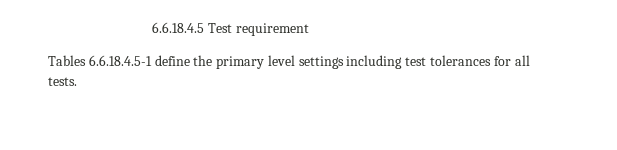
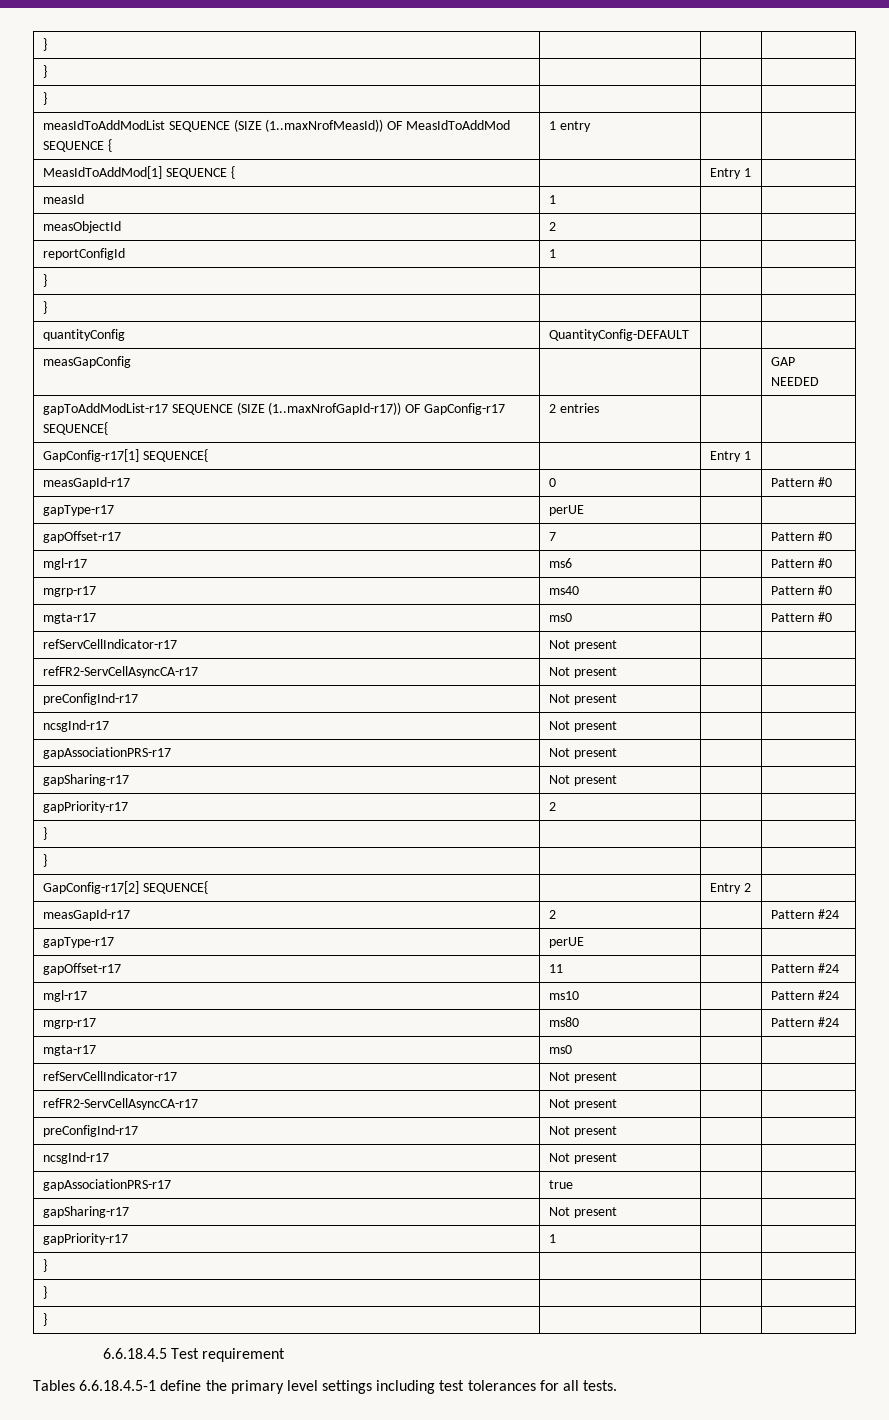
(152, 27) none -> [43,38,48,51] [43,65,48,78] [43,92,48,105] [43,119,510,132] [43,139,112,152] [549,121,591,132] [43,166,235,179] [710,168,751,179] [43,194,85,204] [549,195,557,204] [43,221,122,233] [549,222,557,231] [43,248,126,260] [549,249,557,258] [43,274,48,287] [43,301,48,314] [43,329,126,341] [549,329,690,341] [43,356,132,368] [771,357,796,366] [771,377,820,386] [43,402,505,415] [43,422,109,435] [549,403,599,413] [43,449,208,462] [710,451,751,462] [43,477,131,489] [549,478,557,487] [771,477,832,487] [43,505,115,516] [549,505,585,516] [43,531,122,543] [549,532,557,541] [771,531,832,541] [43,558,88,570] [549,558,573,568] [771,558,832,568] [43,586,97,597] [549,586,580,595] [771,585,832,595] [43,613,97,624] [549,613,573,622] [771,612,832,622] [43,639,178,649] [549,640,617,651] [43,666,199,678] [549,667,617,678] [43,693,139,705] [549,694,617,705] [43,720,110,732] [549,721,617,732] [43,747,172,759] [549,748,617,759] [43,774,130,786] [549,775,617,786] [43,801,129,813] [549,802,557,811] [43,827,48,840] [43,854,48,867] [43,881,208,894] [710,883,751,894] [43,909,131,921] [549,910,557,919] [771,909,839,919] [43,937,115,948] [549,937,585,948] [43,963,122,975] [549,964,564,973] [771,963,839,973] [43,990,88,1002] [549,991,580,1000] [771,990,839,1000] [43,1018,97,1029] [549,1017,580,1027] [771,1017,839,1027] [43,1045,97,1056] [549,1045,573,1054] [43,1071,178,1081] [549,1072,617,1083] [43,1098,199,1110] [549,1099,617,1110] [43,1125,139,1137] [549,1126,617,1137] [43,1152,110,1164] [549,1153,617,1164] [43,1179,172,1191] [549,1180,574,1189] [43,1206,130,1218] [549,1207,617,1218] [43,1233,129,1245] [549,1234,557,1243] [43,1259,48,1272] [43,1286,48,1299] [43,1313,48,1326] } | | | // } | | | // } | | | // measIdToAddModList SEQUENCE (SIZE (1..maxNrofMeasId)) OF MeasIdToAddMod SEQUENCE { | 1 entry | | // MeasIdToAddMod[1] SEQUENCE { | | Entry 1 | // measId | 1 | | // measObjectId | 2 | | // reportConfigId | 1 | | // } | | | // } | | | // quantityConfig | QuantityConfig-DEFAULT | | // measGapConfig | | | GAP NEEDED // gapToAddModList-r17 SEQUENCE (SIZE (1..maxNrofGapId-r17)) OF GapConfig-r17 SEQUENCE{ | 2 entries | | // GapConfig-r17[1] SEQUENCE{ | | Entry 1 | // measGapId-r17 | 0 | | Pattern #0 // gapType-r17 | perUE | | // gapOffset-r17 | 7 | | Pattern #0 // mgl-r17 | ms6 | | Pattern #0 // mgrp-r17 | ms40 | | Pattern #0 // mgta-r17 | ms0 | | Pattern #0 // refServCellIndicator-r17 | Not present | | // refFR2-ServCellAsyncCA-r17 | Not present | | // preConfigInd-r17 | Not present | | // ncsgInd-r17 | Not present | | // gapAssociationPRS-r17 | Not present | | // gapSharing-r17 | Not present | | // gapPriority-r17 | 2 | | // } | | | // } | | | // GapConfig-r17[2] SEQUENCE{ | | Entry 2 | // measGapId-r17 | 2 | | Pattern #24 // gapType-r17 | perUE | | // gapOffset-r17 | 11 | | Pattern #24 // mgl-r17 | ms10 | | Pattern #24 // mgrp-r17 | ms80 | | Pattern #24 // mgta-r17 | ms0 | | // refServCellIndicator-r17 | Not present | | // refFR2-ServCellAsyncCA-r17 | Not present | | // preConfigInd-r17 | Not present | | // ncsgInd-r17 | Not present | | // gapAssociationPRS-r17 | true | | // gapSharing-r17 | Not present | | // gapPriority-r17 | 1 | | // } | | | // } | | | // } | | | //

